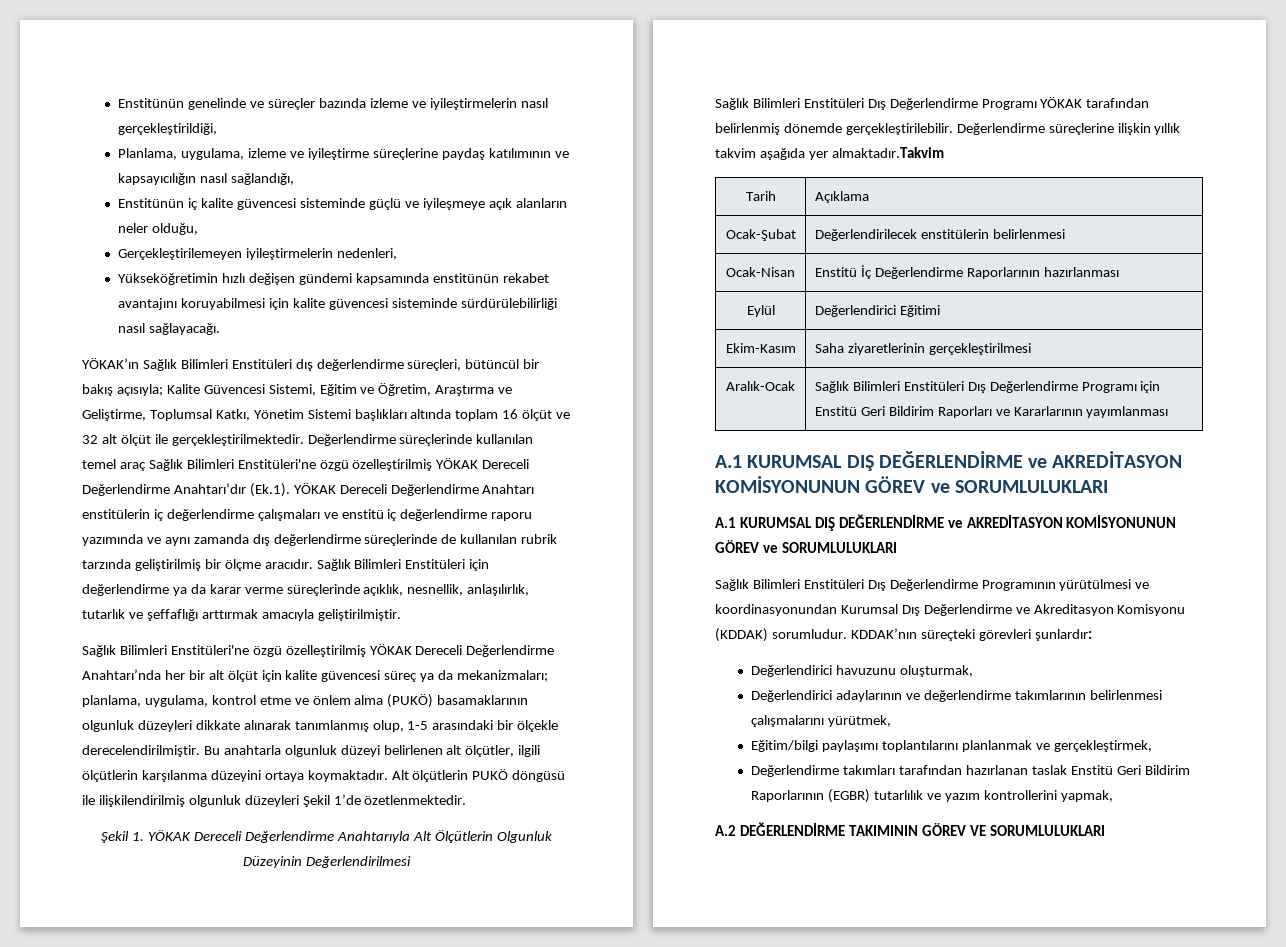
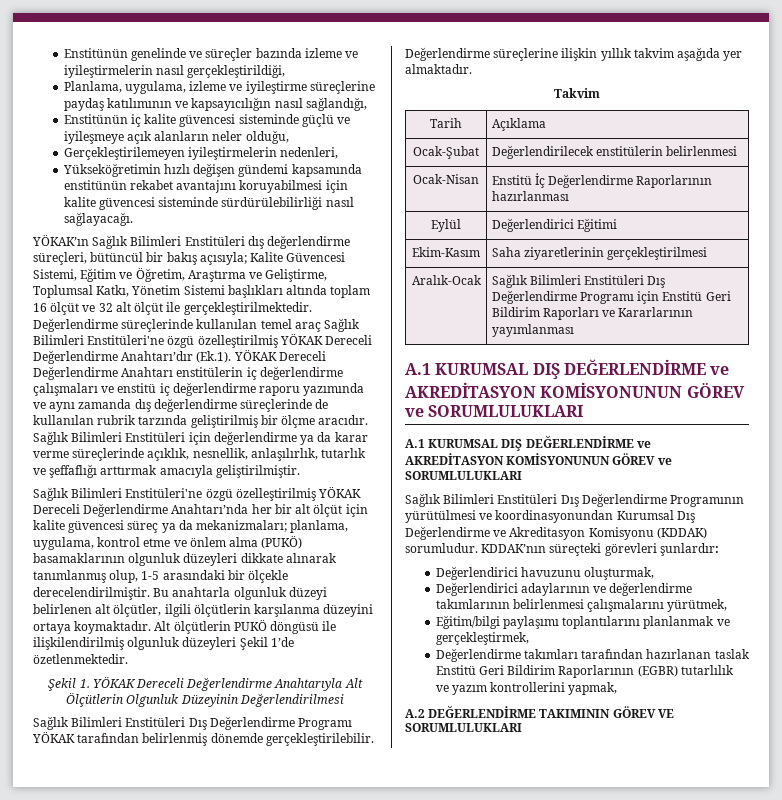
[831,147,944,158] almaktadır.Takvim -> [405,64,472,74] [554,88,600,98] almaktadır. // Takvim

